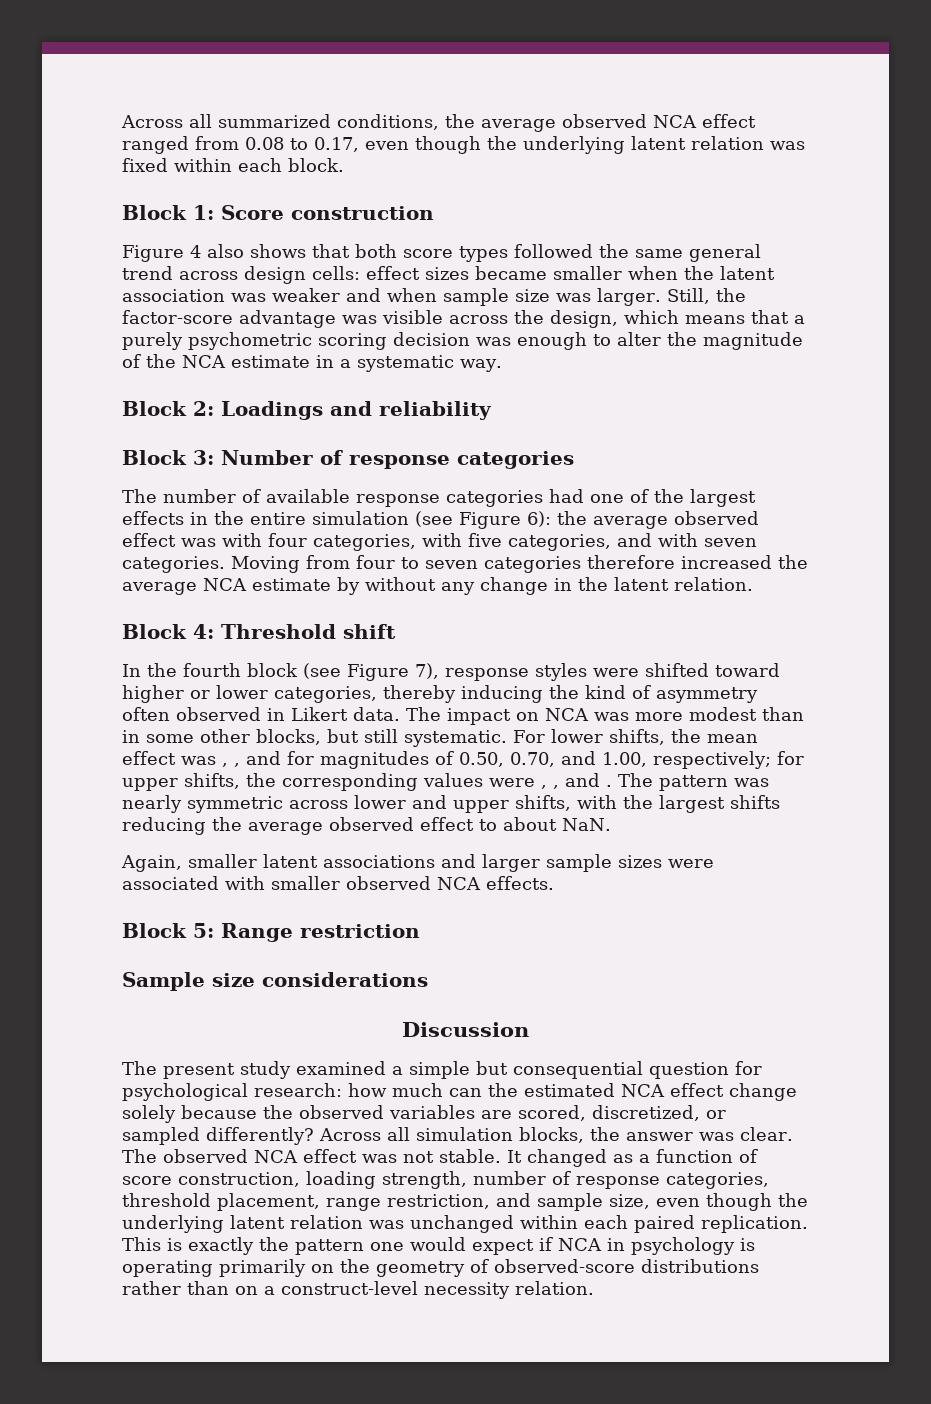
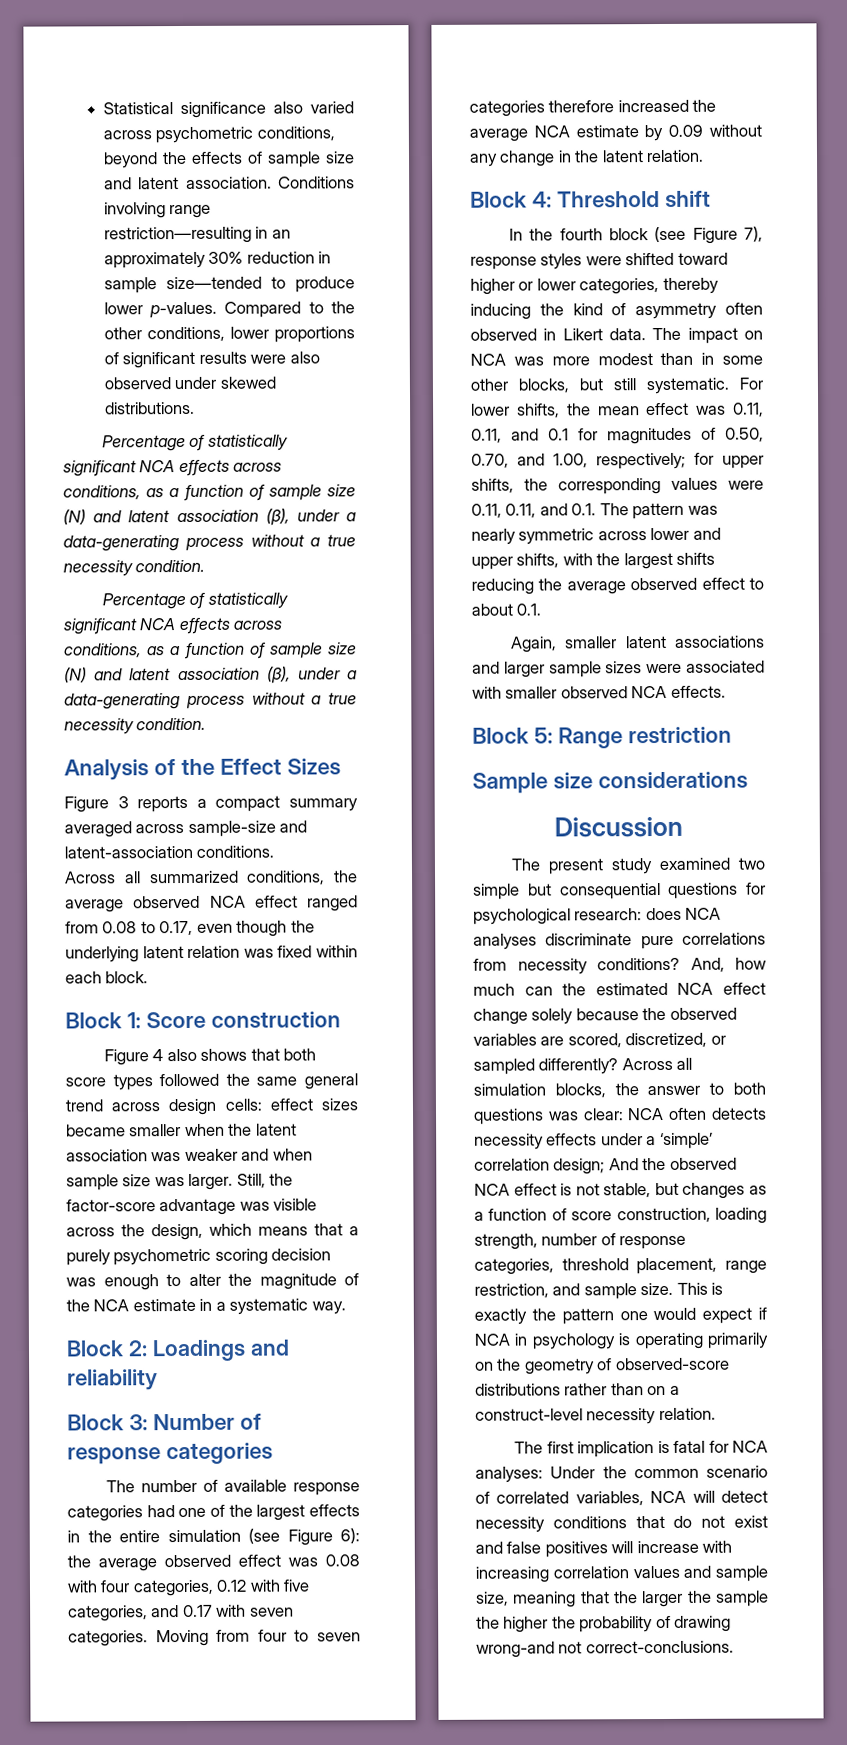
(121, 121) none -> [102,101,354,119] [102,126,335,144] [102,151,355,169] [103,176,355,190] [103,202,212,219] [103,226,291,244] [103,251,332,269] [103,276,355,294] [103,301,355,319] [103,326,355,343] [103,351,320,369] [103,376,276,390] [104,401,195,415] [102,434,288,452] [63,459,283,477] [63,484,356,502] [63,508,356,526] [63,534,356,552] [63,559,206,577] [102,592,288,610] [63,617,283,635] [64,642,357,660] [64,666,357,684] [64,692,357,710] [64,717,207,735] [64,758,341,781] [64,795,358,813] [64,820,308,838] [64,845,275,859] Statistical significance also varied across psychometric conditions, beyond the effects of sample size and latent association. Conditions involving range restriction—resulting in an approximately 30% reduction in sample size—tended to produce lower p-values. Compared to the other conditions, lower proportions of significant results were also observed under skewed distributions. // Percentage of statistically significant NCA effects across conditions, as a function of sample size (N) and latent association (β), under a data-generating process without a true necessity condition. // Percentage of statistically significant NCA effects across conditions, as a function of sample size (N) and latent association (β), under a data-generating process without a true necessity condition. // Analysis of the Effect Sizes // Figure 3 reports a compact summary averaged across sample-size and latent-association conditions. //
(216, 542) none -> [325,1554,360,1567] 0.08
(416, 542) none -> [216,1579,248,1592] 0.12
(652, 540) none -> [182,1604,213,1618] 0.17
(360, 586) none -> [668,124,704,137] 0.09
[222,751,281,767] , , and -> [733,402,764,417] [471,428,569,443] 0.11, 0.11, and 0.1
[541,773,612,789] , , and . -> [471,503,597,518] 0.11, 0.11, and 0.1.
[562,818,611,831] NaN. -> [516,603,542,616] 0.1.
[392,1066,403,1075] a -> [738,857,765,870] two
[649,1062,729,1079] question -> [668,882,739,899] questions
(342, 1090) none -> [645,907,722,921] [473,932,766,950] [473,957,725,975] does NCA analyses discriminate pure correlations from necessity conditions? And,
[699,1127,793,1141] [122,1149,607,1167] was clear. The observed NCA effect was not stable. It changed -> [709,1082,766,1095] [473,1107,767,1125] [474,1132,713,1150] [474,1157,737,1175] [474,1182,746,1199] to both questions was clear: NCA often detects necessity effects under a ‘simple’ correlation design; And the observed NCA effect is not stable, but changes
[609,1193,808,1211] [122,1215,808,1233] size, even though the underlying latent relation was unchanged within each paired replication. -> [640,1282,674,1296] size.
(594, 1288) none -> [514,1440,768,1458] [475,1465,768,1483] [475,1490,768,1506] [475,1515,768,1533] [475,1540,733,1558] [475,1565,768,1583] [476,1590,769,1608] [476,1615,732,1633] [476,1640,734,1658] // The first implication is fatal for NCA analyses: Under the common scenario of correlated variables, NCA will detect necessity conditions that do not exist and false positives will increase with increasing correlation values and sample size, meaning that the larger the sample the higher the probability of drawing wrong-and not correct-conclusions.

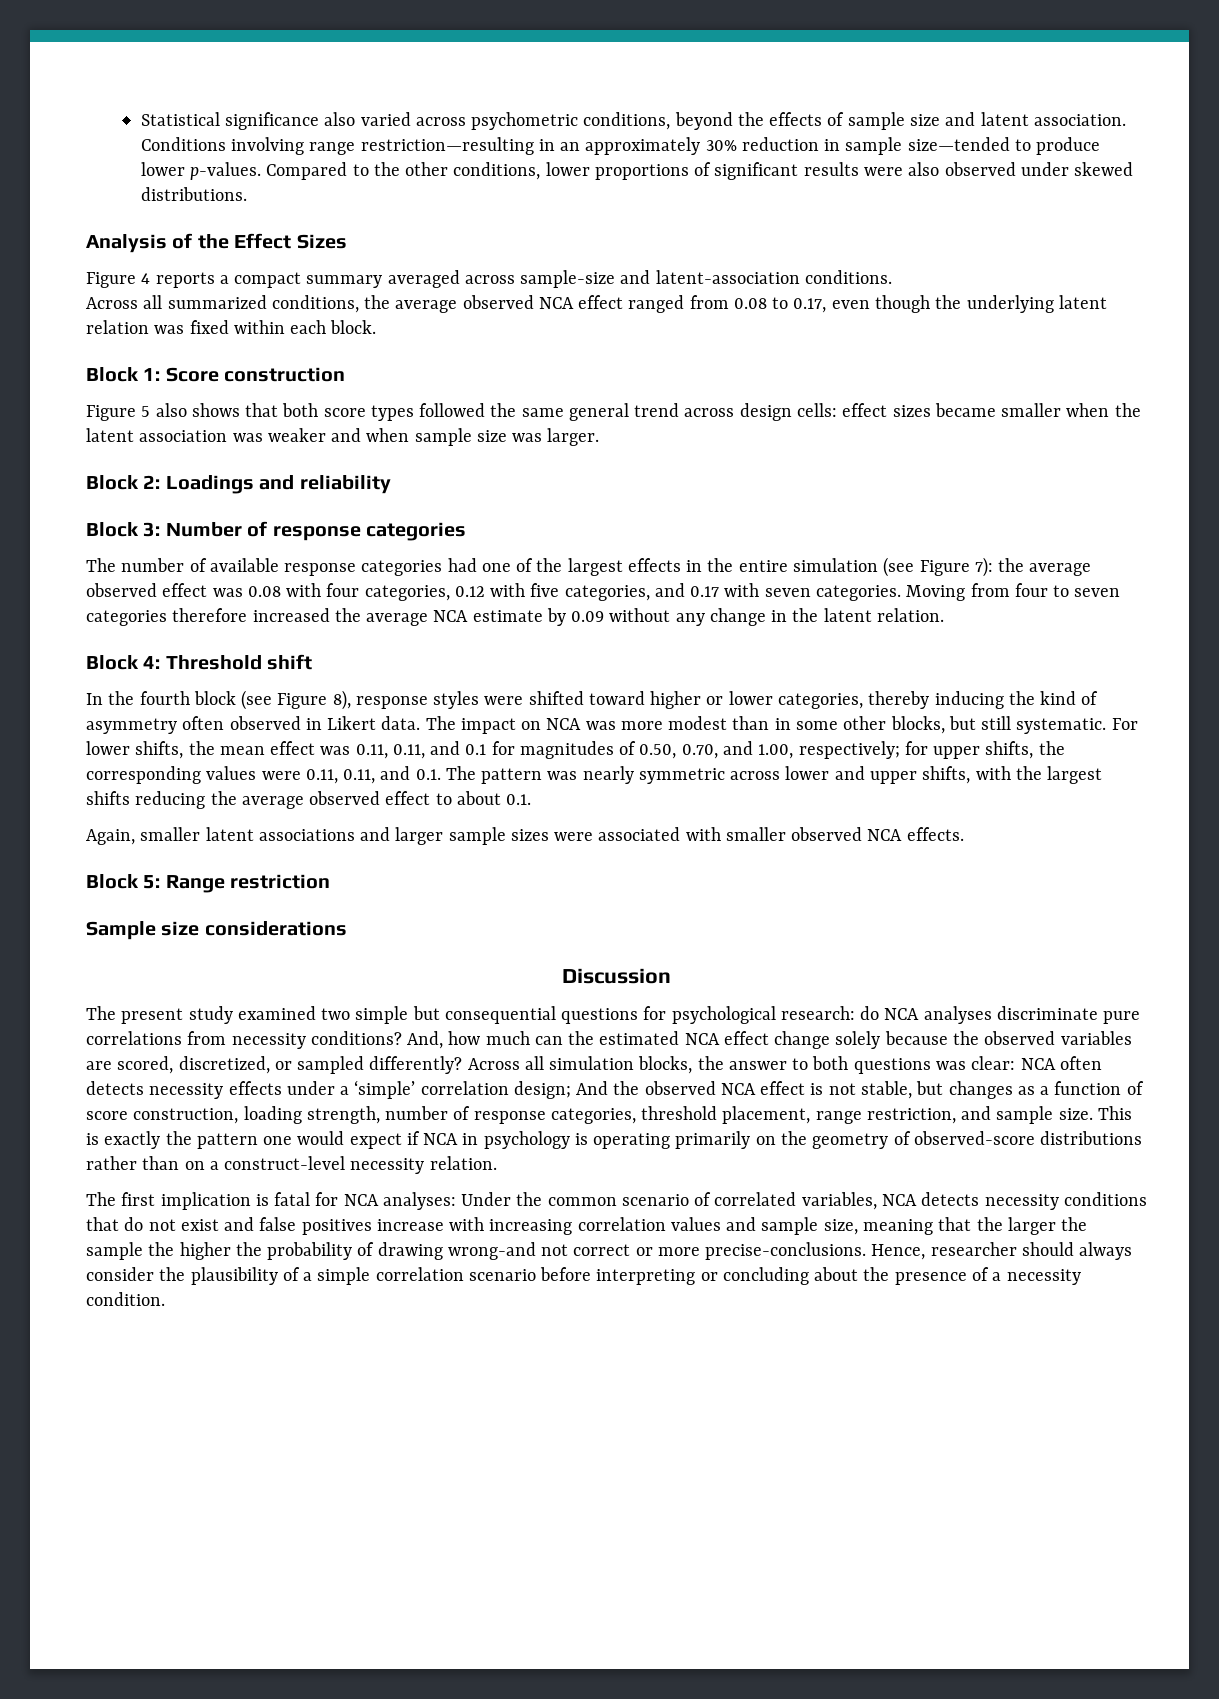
[102,434,288,452] [63,459,283,477] [63,484,356,502] [63,508,356,526] [63,534,356,552] [63,559,206,577] [102,592,288,610] [63,617,283,635] [64,642,357,660] [64,666,357,684] [64,692,357,710] [64,717,207,735] // Percentage of statistically significant NCA effects across conditions, as a function of sample size (N) and latent association (β), under a data-generating process without a true necessity condition. // Percentage of statistically significant NCA effects across conditions, as a function of sample size (N) and latent association (β), under a data-generating process without a true necessity condition. -> (247, 194) none
[117,796,129,809] 3 -> [141,273,151,284] 4
[152,1049,164,1062] 4 -> [141,406,151,417] 5
[236,1173,294,1188] [66,1198,318,1216] [66,1223,359,1241] [66,1248,332,1266] [66,1273,359,1291] [66,1298,346,1315] Still, the factor-score advantage was visible across the design, which means that a purely psychometric scoring decision was enough to alter the magnitude of the NCA estimate in a systematic way. -> (600, 437) none
[340,1528,360,1544] 6): -> [974,557,993,577] 7):
[744,226,763,242] 7), -> [332,690,351,710] 8),
[645,907,682,921] does -> [860,1006,880,1020] do
[692,1490,768,1503] will detect -> [921,1192,980,1206] detects
[611,1541,634,1554] will -> (372, 1227) none
[585,1640,734,1654] correct-conclusions. -> [573,1242,1133,1260] [86,1267,1081,1285] [86,1292,165,1306] correct or more precise-conclusions. Hence, researcher should always consider the plausibility of a simple correlation scenario before interpreting or concluding about the presence of a necessity condition.

